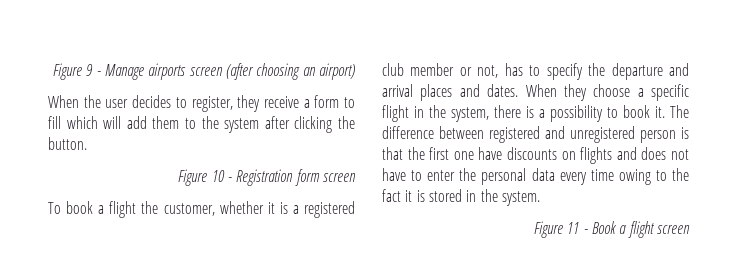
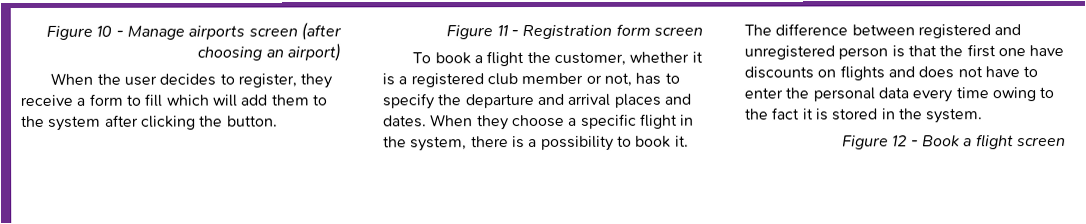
[53,63,94,80] Figure 9 -> [46,25,113,40] Figure 10
[211,170,225,182] 10 -> [496,25,509,37] 11
[567,222,580,234] 11 -> [892,135,908,147] 12

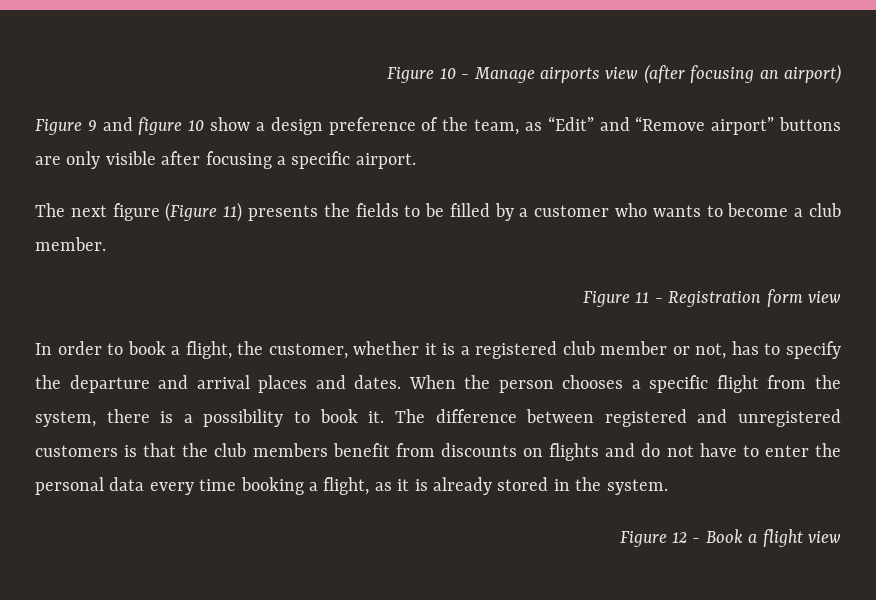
[248,22,342,41] [197,46,263,61] screen (after choosing -> [605,64,755,84] view (after focusing
[50,72,333,89] [20,93,327,107] [21,114,278,131] When the user decides to register, they receive a form to fill which will add them to the system after clicking the button. -> [35,116,842,135] [35,151,416,169] [35,202,841,222] [35,237,106,251] Figure 9 and figure 10 show a design preference of the team, as “Edit” and “Remove airport” buttons are only visible after focusing a specific airport. // The next figure (Figure 11) presents the fields to be filled by a customer who wants to become a club member.
[654,26,703,36] [412,52,432,64] screen // To -> [807,291,841,303] [35,341,124,355] view // In order to
[486,51,525,67] flight -> [185,341,232,359] flight,
[476,114,565,131] they choose -> [464,375,624,393] the person chooses
[680,114,695,126] in -> [767,375,807,389] from
[838,47,889,60] person -> [35,445,118,457] customers
[966,44,1065,58] first one have -> [214,443,435,457] club members benefit from
[918,66,955,79] does -> [641,443,661,457] do
[991,87,1055,102] [744,107,829,121] owing to the fact it is -> [240,477,492,495] booking a flight, as it is already
[1017,136,1066,147] screen -> [807,531,841,543] view

